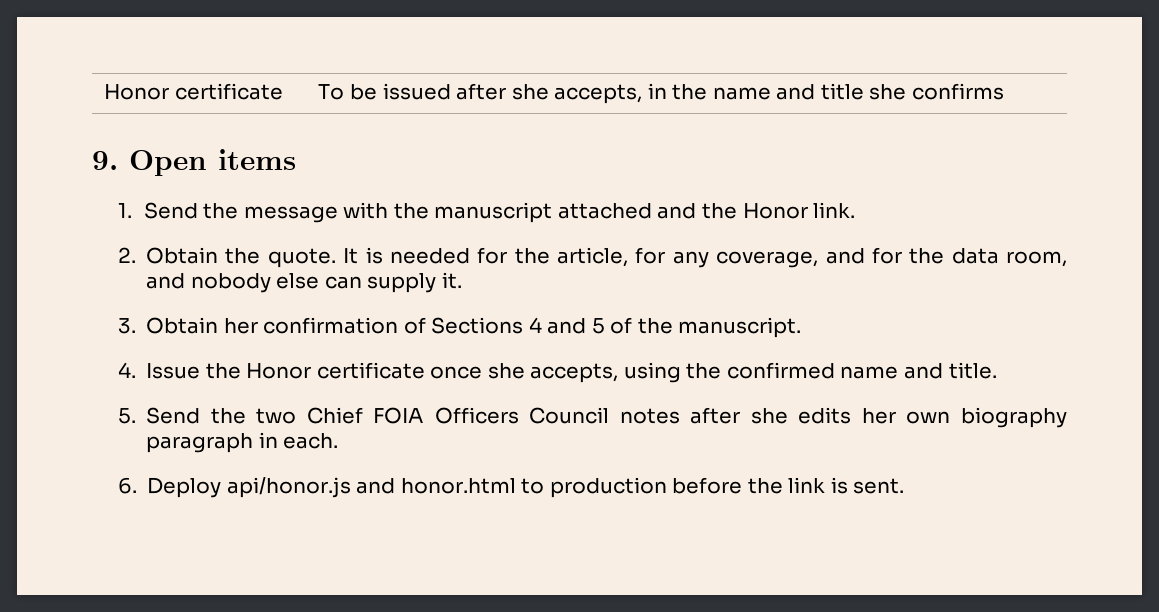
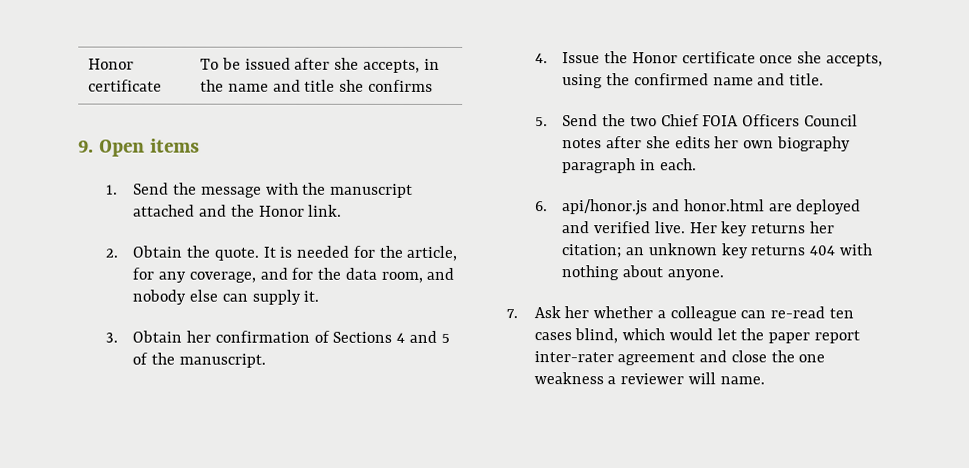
[147,477,222,498] Deploy -> (548, 206) none
[521,477,905,498] to production before the link is sent. -> [768,199,862,215] [562,221,835,237] [561,243,872,259] [561,265,724,281] [506,306,854,322] [533,328,860,344] [533,350,826,366] [533,372,765,385] are deployed and verified live. Her key returns her citation; an unknown key returns 404 with nothing about anyone. // 7. Ask her whether a colleague can re-read ten cases blind, which would let the paper report inter-rater agreement and close the one weakness a reviewer will name.

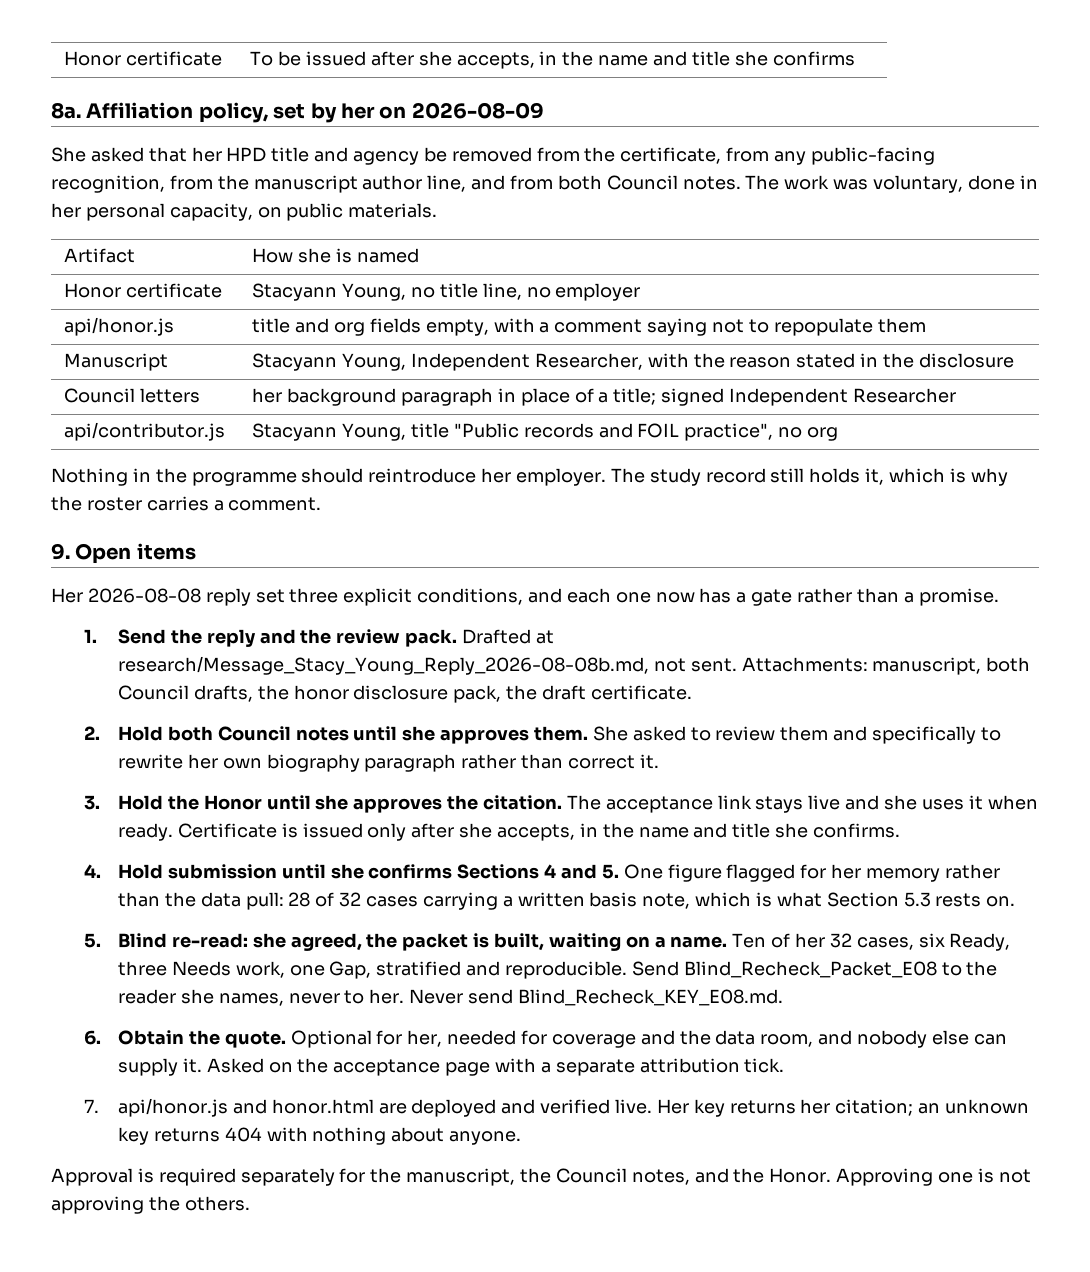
[78,138,200,157] [105,182,414,198] [133,204,343,217] [104,245,458,261] [132,267,314,283] 9. Open items // 1. Send the message with the manuscript attached and the Honor link. // 2. Obtain the quote. It is needed for the article, for any coverage, and for -> [51,102,544,123] [51,147,935,165] [51,175,1038,193] [51,203,438,221] [64,248,136,263] [252,248,419,263] [64,283,223,298] [252,283,641,301] [64,317,175,336] [252,318,926,336] [64,353,169,371] [252,353,1014,371] [64,388,201,403] [252,388,956,406] [64,422,226,441] [252,423,838,441] [51,468,1008,486] [51,496,322,511] [51,543,196,564] [51,588,999,606] [84,629,554,647] [117,656,1031,675] [117,685,692,703] [84,726,1001,744] [117,754,659,772] [84,795,1038,813] [117,823,901,841] [84,864,1000,882] [117,892,1016,910] [84,933,1011,951] [117,961,998,979] [117,989,783,1006] [84,1030,675,1048] 8a. Affiliation policy, set by her on 2026-08-09 // She asked that her HPD title and agency be removed from the certificate, from any public-facing recognition, from the manuscript author line, and from both Council notes. The work was voluntary, done in her personal capacity, on public materials. // Artifact | How she is named // Honor certificate | Stacyann Young, no title line, no employer // api/honor.js | title and org fields empty, with a comment saying not to repopulate them // Manuscript | Stacyann Young, Independent Researcher, with the reason stated in the disclosure // Council letters | her background paragraph in place of a title; signed Independent Researcher // api/contributor.js | Stacyann Young, title "Public records and FOIL practice", no org // Nothing in the programme should reintroduce her employer. The study record still holds it, which is why the roster carries a comment. // 9. Open items // Her 2026-08-08 reply set three explicit conditions, and each one now has a gate rather than a promise. // 1. Send the reply and the review pack. Drafted at research/Message_Stacy_Young_Reply_2026-08-08b.md, not sent. Attachments: manuscript, both Council drafts, the honor disclosure pack, the draft certificate. // 2. Hold both Council notes until she approves them. She asked to review them and specifically to rewrite her own biography paragraph rather than correct it. // 3. Hold the Honor until she approves the citation. The acceptance link stays live and she uses it when ready. Certificate is issued only after she accepts, in the name and title she confirms. // 4. Hold submission until she confirms Sections 4 and 5. One figure flagged for her memory rather than the data pull: 28 of 32 cases carrying a written basis note, which is what Section 5.3 rests on. // 5. Blind re-read: she agreed, the packet is built, waiting on a name. Ten of her 32 cases, six Ready, three Needs work, one Gap, stratified and reproducible. Send Blind_Recheck_Packet_E08 to the reader she names, never to her. Never send Blind_Recheck_KEY_E08.md. // 6. Obtain the quote. Optional for her, needed for coverage and
[104,330,450,343] [132,352,266,368] [534,51,883,67] [562,73,825,89] [534,114,858,127] [562,136,851,152] [562,158,697,174] [534,201,548,212] // 3. Obtain her confirmation of Sections 4 and 5 of the manuscript. // 4. Issue the Honor certificate once she accepts, using the confirmed name and title. // 5. Send the two Chief FOIA Officers Council notes after she edits her own biography paragraph in each. // 6. -> [206,1058,785,1076] [84,1099,100,1113] Asked on the acceptance page with a separate attribution tick. // 7.
[506,306,854,322] [533,328,860,344] [533,350,826,366] [533,372,765,385] 7. Ask her whether a colleague can re-read ten cases blind, which would let the paper report inter-rater agreement and close the one weakness a reviewer will name. -> [51,1168,1031,1186] [51,1196,250,1214] Approval is required separately for the manuscript, the Council notes, and the Honor. Approving one is not approving the others.

